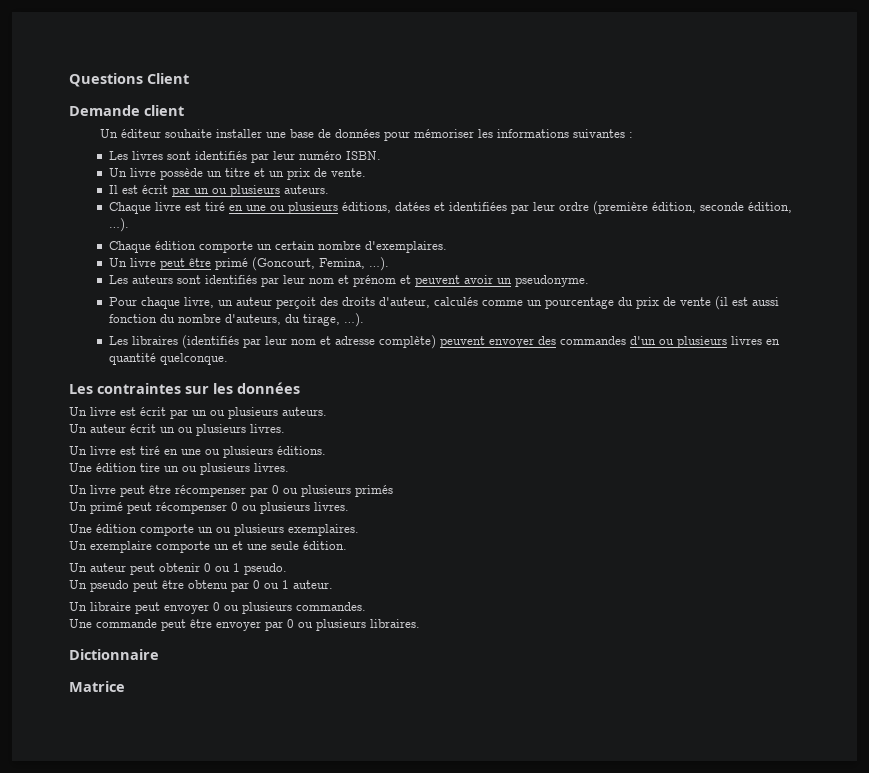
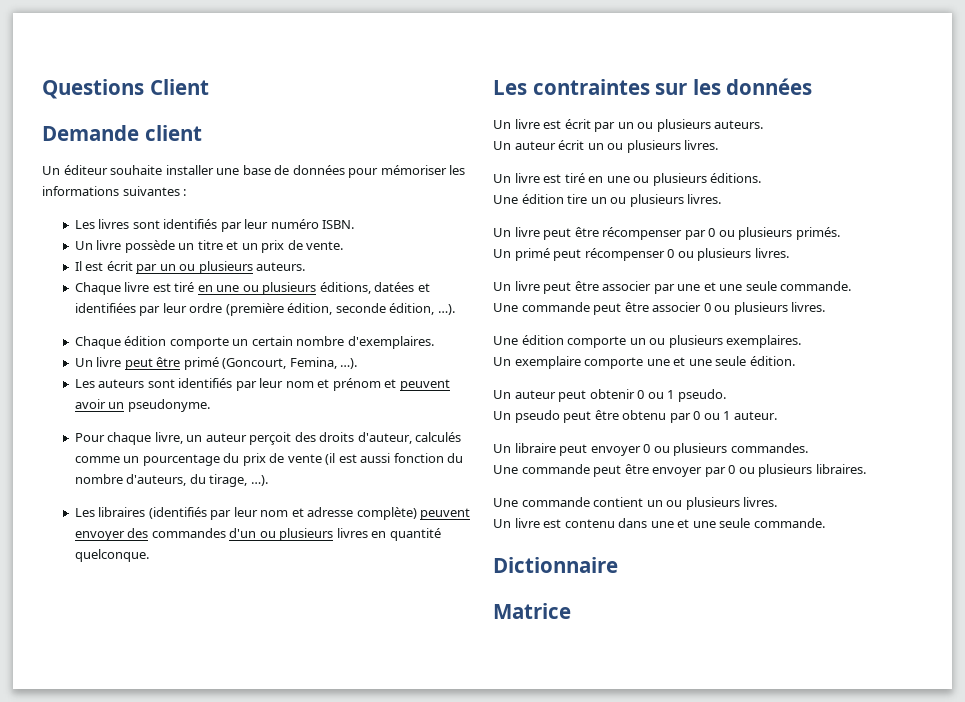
[355,485,393,497] primés -> [795,227,840,240] primés.
(349, 506) none -> [493,281,852,294] [493,302,826,315] // Un livre peut être associer par une et une seule commande. // Une commande peut être associer 0 ou plusieurs livres.
[214,544,229,550] un -> [646,359,670,366] une
(420, 623) none -> [493,497,778,510] [493,518,825,528] // Une commande contient un ou plusieurs livres. // Un livre est contenu dans une et une seule commande.

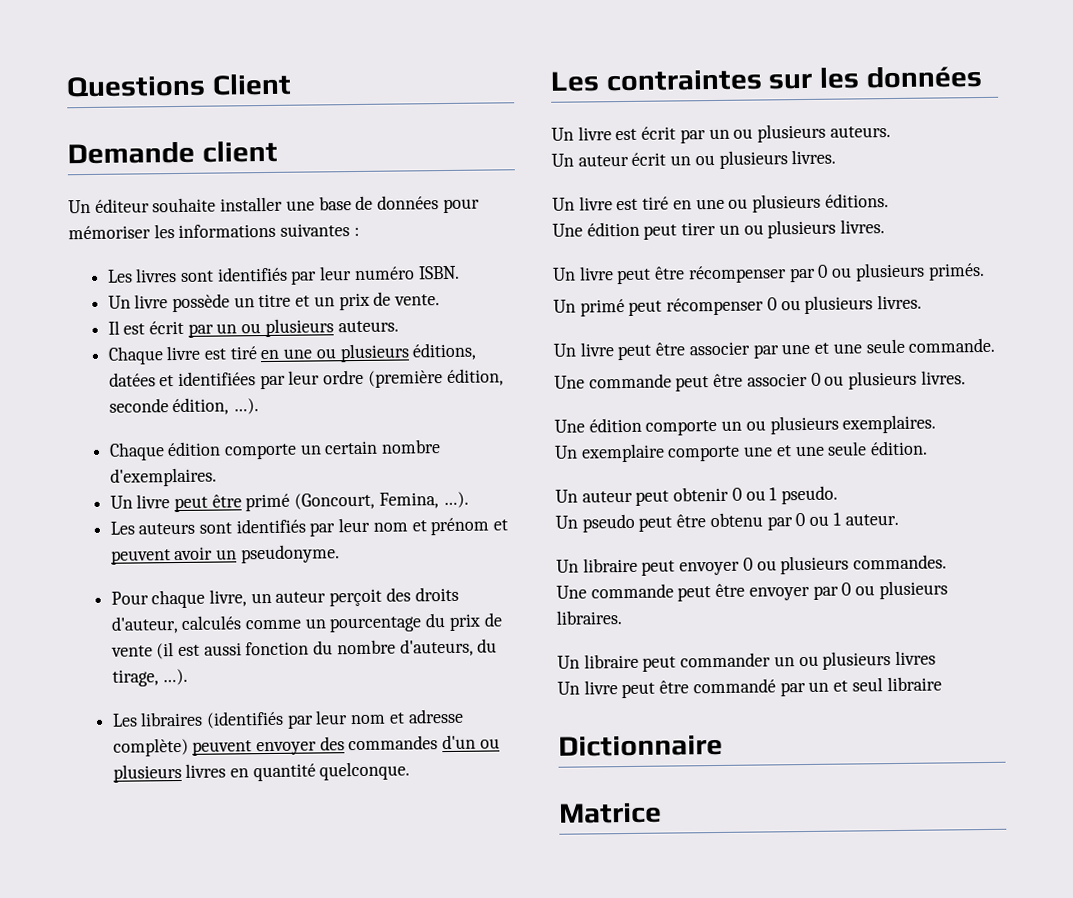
[567,194,588,204] tire -> [643,221,717,240] peut tirer
[493,497,778,510] [493,518,825,528] Une commande contient un ou plusieurs livres. // Un livre est contenu dans une et une seule commande. -> [557,650,937,672] [557,676,942,699] Un libraire peut commander un ou plusieurs livres // Un livre peut être commandé par un et seul libraire

